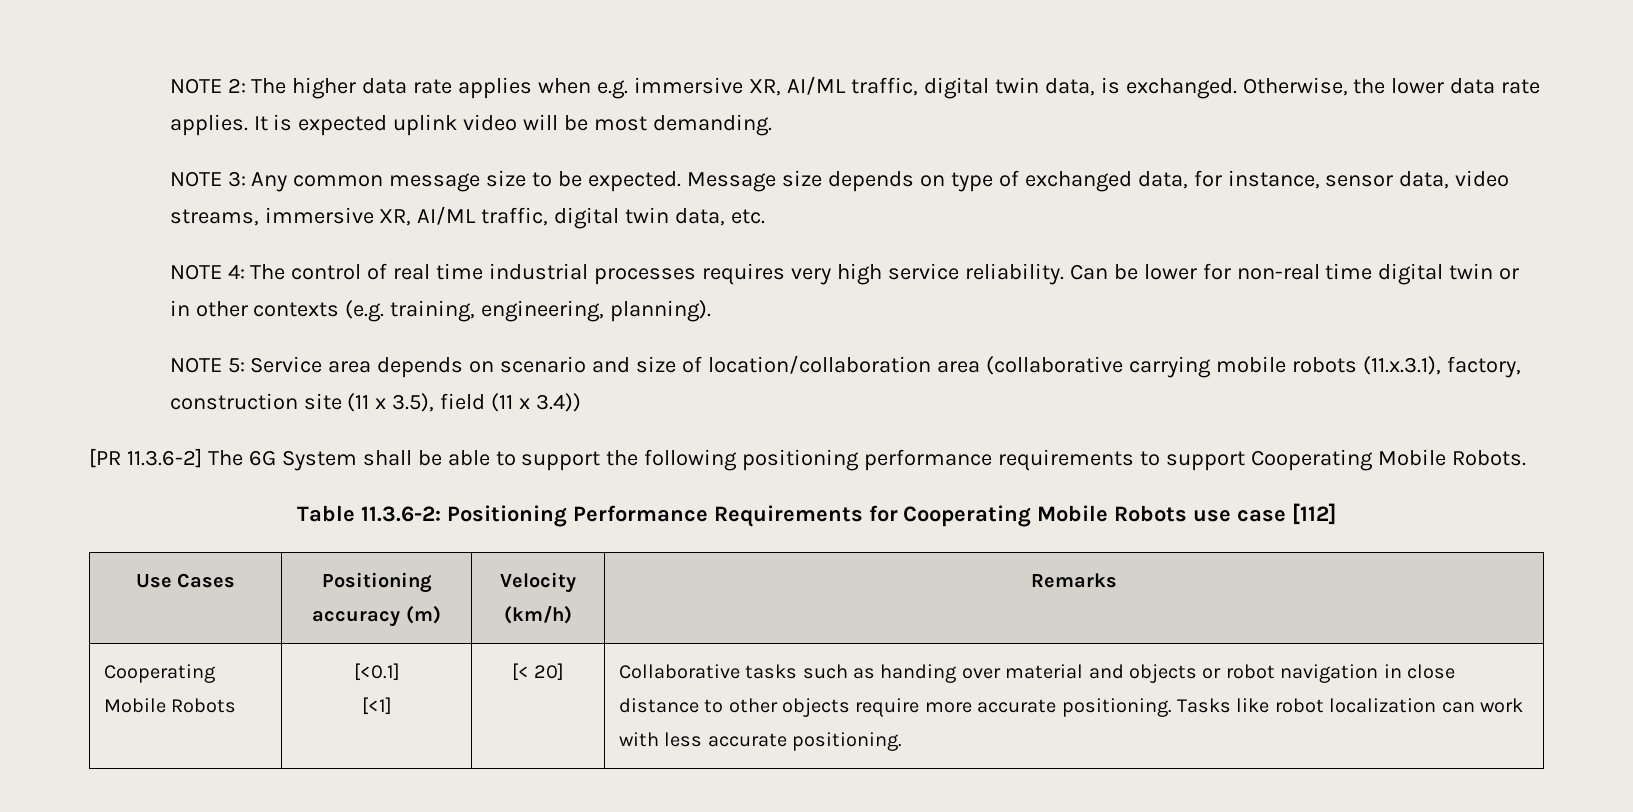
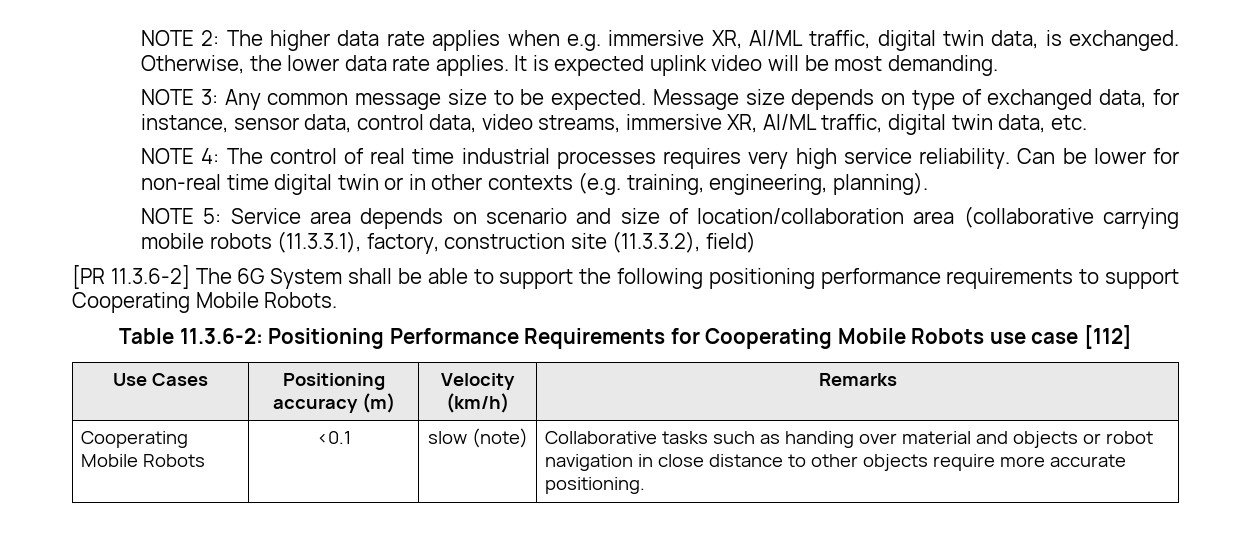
(1450, 180) none -> [356,114,477,133] control data,
[1362,356,1441,375] (11.x.3.1), -> [277,231,362,253] (11.3.3.1),
[347,393,582,412] (11 x 3.5), field (11 x 3.4)) -> [612,231,756,253] (11.3.3.2), field)
[353,663,400,681] [361,697,392,715] [511,663,565,681] [<0.1] // [<1] | [< 20] -> [316,431,351,444] [427,428,528,448] <0.1 | slow (note)
[1177,698,1524,713] [618,732,903,751] Tasks like robot localization can work with less accurate positioning. -> (646, 485) none

